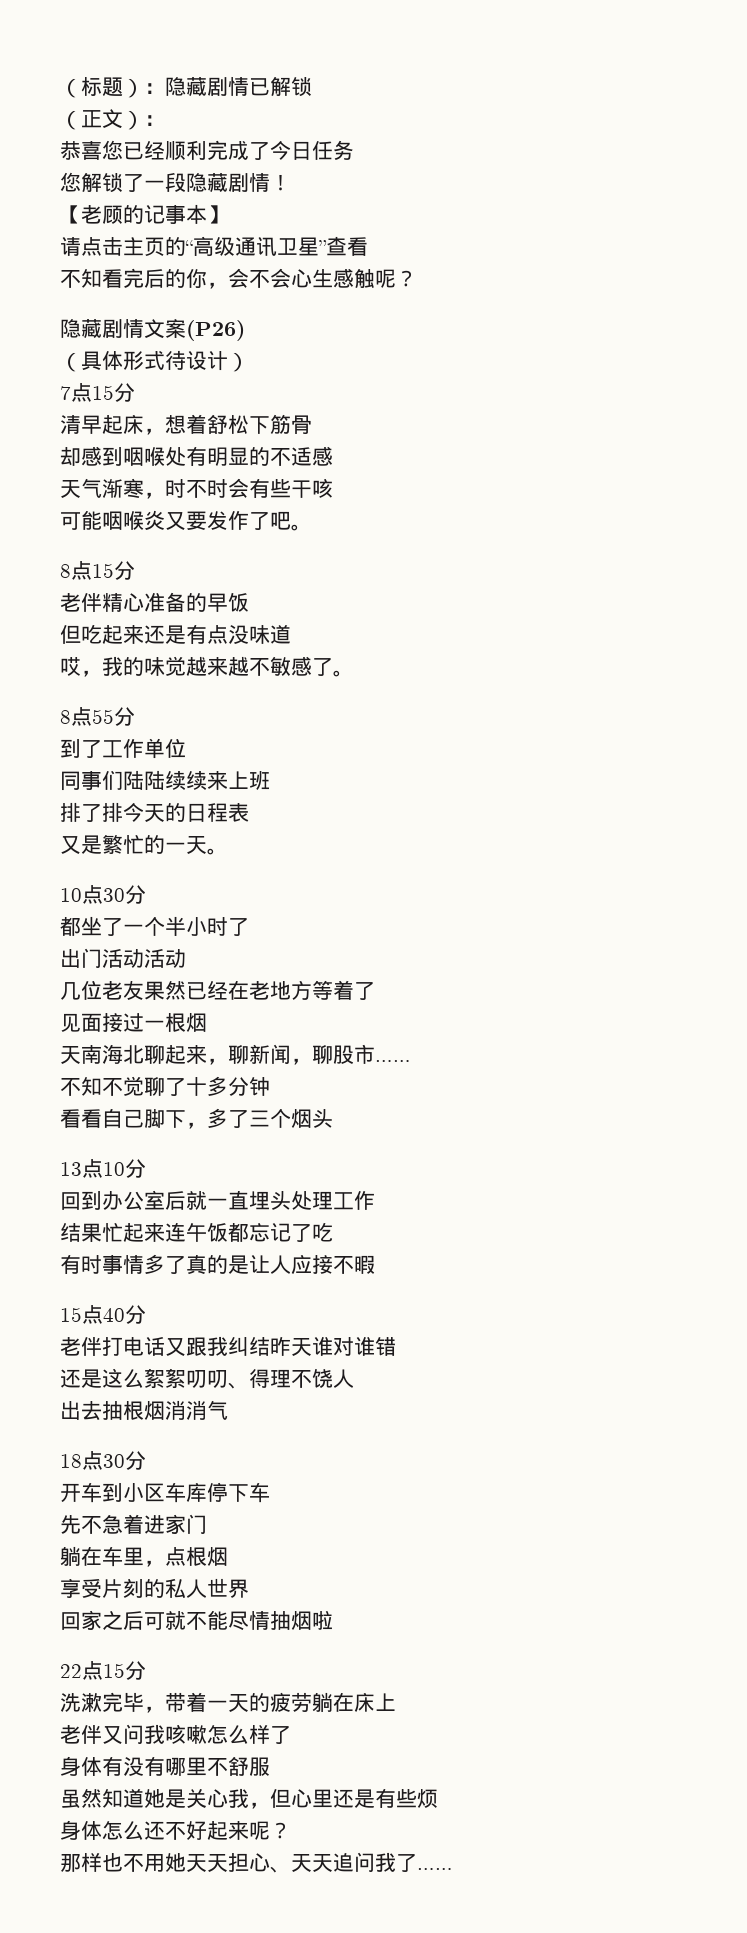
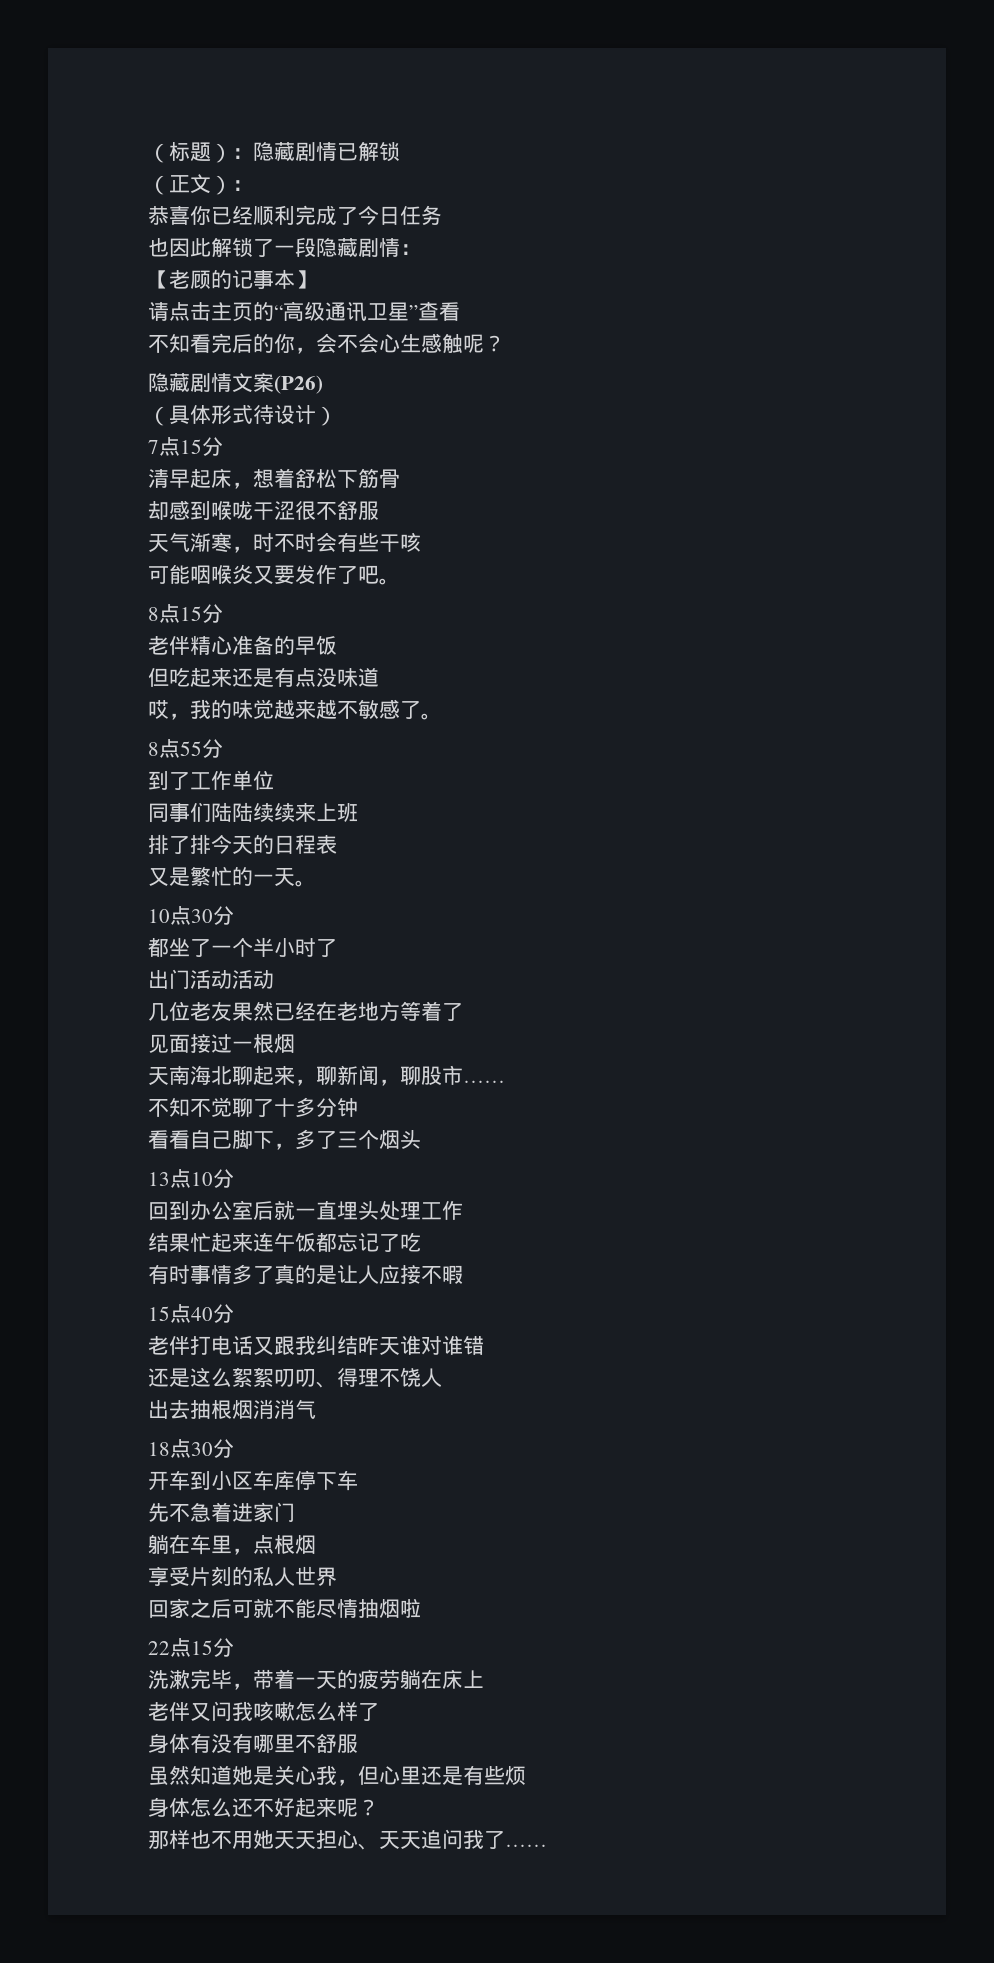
[102,140,123,160] 您 -> [190,206,211,225] 你
[60,172,81,192] 您 -> [148,238,211,257] 也因此
[270,174,291,191] ！ -> [400,244,421,255] ：
[123,446,333,466] 咽喉处有明显的不适感 -> [211,500,379,520] 喉咙干涩很不舒服

